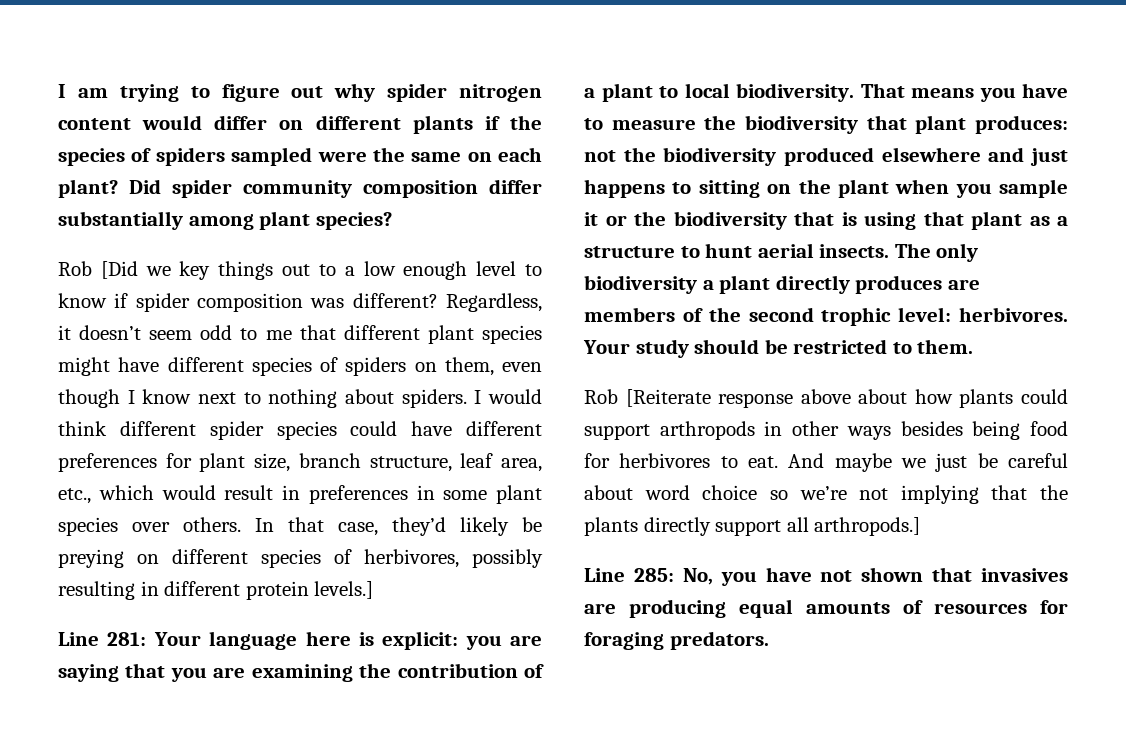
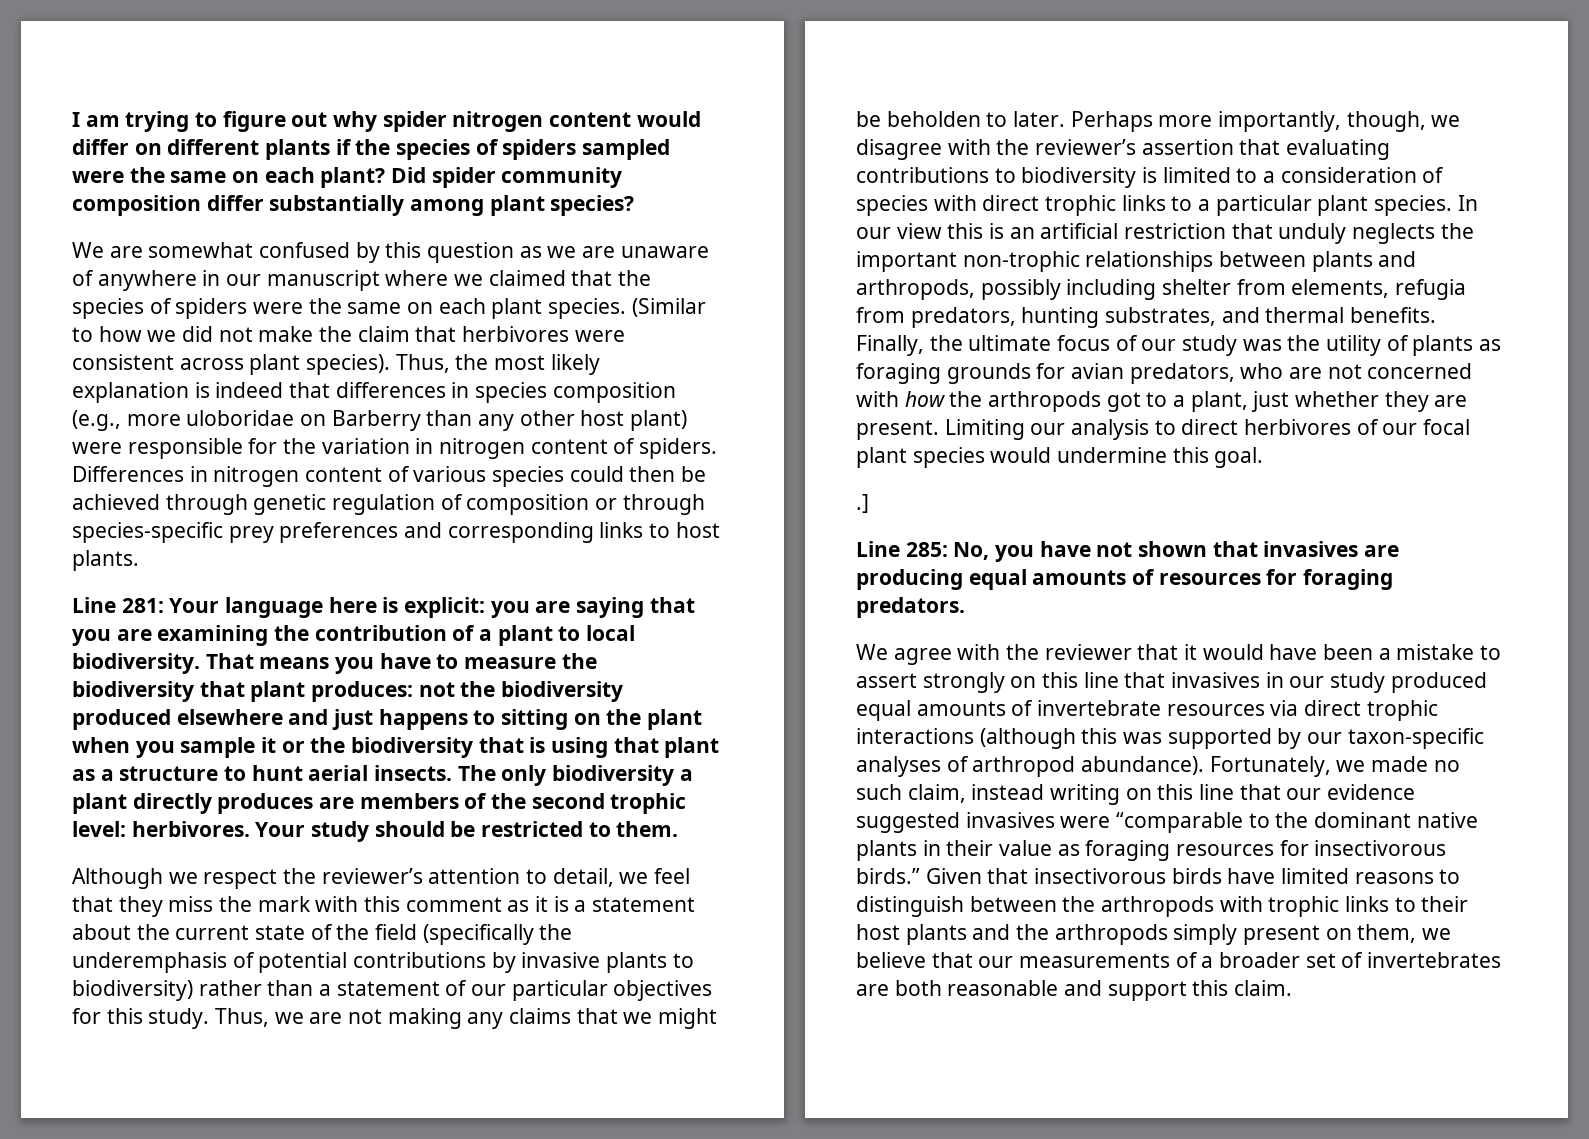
[58,261,542,280] [58,293,542,312] [58,325,542,344] [58,357,542,376] [58,389,542,408] [58,421,542,440] [58,453,542,472] [58,485,542,504] [58,517,542,536] [58,549,543,568] [58,581,374,600] Rob [Did we key things out to a low enough level to know if spider composition was different? Regardless, it doesn’t seem odd to me that different plant species might have different species of spiders on them, even though I know next to nothing about spiders. I would think different spider species could have different preferences for plant size, branch structure, leaf area, etc., which would result in preferences in some plant species over others. In that case, they’d likely be preying on different species of herbivores, possibly resulting in different protein levels.] -> [72,242,709,263] [72,270,652,291] [72,298,706,319] [72,326,625,342] [72,354,600,375] [72,382,676,403] [72,410,688,431] [72,438,718,459] [72,466,707,487] [72,494,705,515] [72,522,720,543] [72,550,139,571] We are somewhat confused by this question as we are unaware of anywhere in our manuscript where we claimed that the species of spiders were the same on each plant species. (Similar to how we did not make the claim that herbivores were consistent across plant species). Thus, the most likely explanation is indeed that differences in species composition (e.g., more uloboridae on Barberry than any other host plant) were responsible for the variation in nitrogen content of spiders. Differences in nitrogen content of various species could then be achieved through genetic regulation of composition or through species-specific prey preferences and corresponding links to host plants.
[584,389,1068,408] [584,421,1068,440] [584,453,1068,472] [584,485,1068,504] [584,517,921,536] Rob [Reiterate response above about how plants could support arthropods in other ways besides being food for herbivores to eat. And maybe we just be careful about word choice so we’re not implying that the plants directly support all arthropods.] -> [72,868,691,889] [72,896,696,917] [72,924,573,945] [72,952,694,973] [72,980,713,1001] [72,1008,718,1029] [856,111,1461,132] [856,139,1391,160] [856,167,1445,188] [856,195,1478,216] [856,223,1474,244] [856,251,1417,272] [856,279,1467,300] [856,307,1437,328] [856,335,1502,356] [856,363,1473,384] [856,391,1468,412] [856,419,1471,440] [856,447,1264,468] [856,494,869,513] Although we respect the reviewer’s attention to detail, we feel that they miss the mark with this comment as it is a statement about the current state of the field (specifically the underemphasis of potential contributions by invasive plants to biodiversity) rather than a statement of our particular objectives for this study. Thus, we are not making any claims that we might be beholden to later. Perhaps more importantly, though, we disagree with the reviewer’s assertion that evaluating contributions to biodiversity is limited to a consideration of species with direct trophic links to a particular plant species. In our view this is an artificial restriction that unduly neglects the important non-trophic relationships between plants and arthropods, possibly including shelter from elements, refugia from predators, hunting substrates, and thermal benefits. Finally, the ultimate focus of our study was the utility of plants as foraging grounds for avian predators, who are not concerned with how the arthropods got to a plant, just whether they are present. Limiting our analysis to direct herbivores of our focal plant species would undermine this goal. // .]
(769, 640) none -> [856,644,1502,665] [856,672,1487,693] [856,700,1438,721] [856,728,1484,749] [856,756,1460,777] [856,784,1416,805] [856,812,1478,833] [856,840,1447,861] [856,868,1461,884] [856,896,1469,917] [856,924,1452,945] [856,952,1502,968] [856,980,1293,1001] // We agree with the reviewer that it would have been a mistake to assert strongly on this line that invasives in our study produced equal amounts of invertebrate resources via direct trophic interactions (although this was supported by our taxon-specific analyses of arthropod abundance). Fortunately, we made no such claim, instead writing on this line that our evidence suggested invasives were “comparable to the dominant native plants in their value as foraging resources for insectivorous birds.” Given that insectivorous birds have limited reasons to distinguish between the arthropods with trophic links to their host plants and the arthropods simply present on them, we believe that our measurements of a broader set of invertebrates are both reasonable and support this claim.

